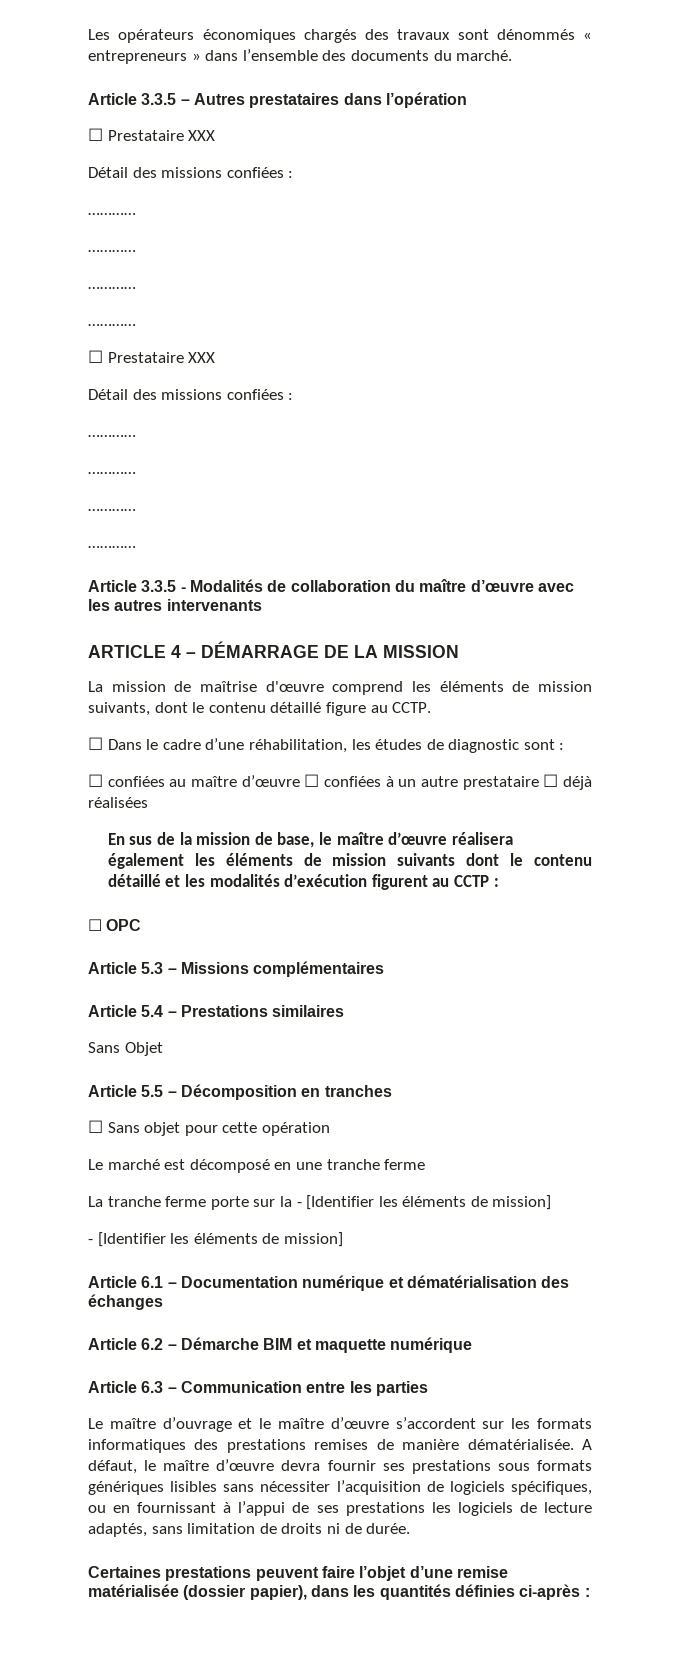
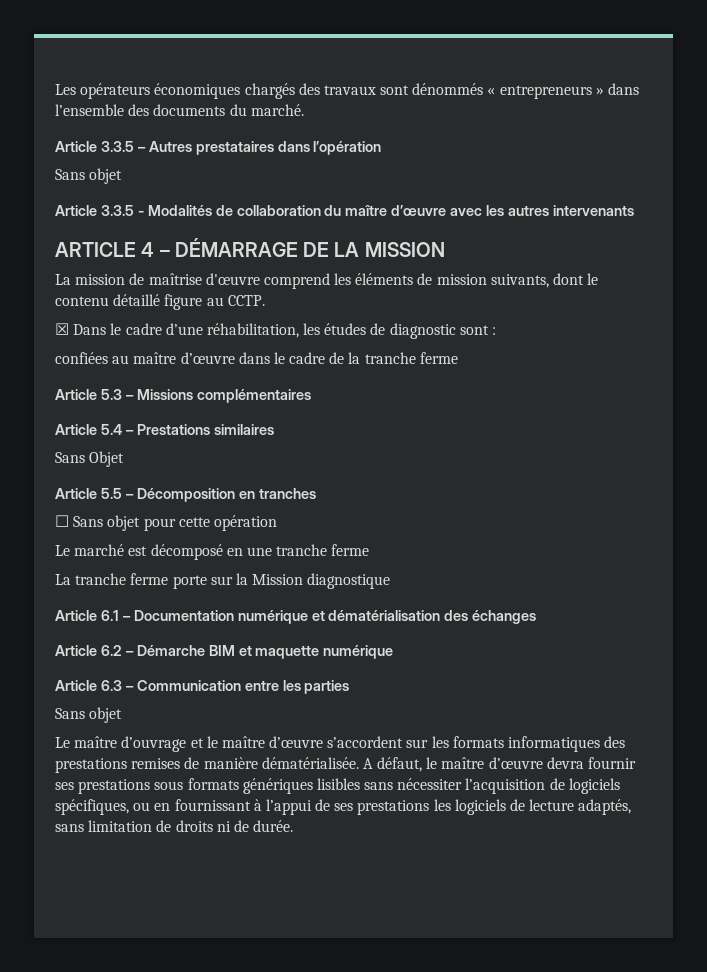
[88,128,216,141] [88,167,294,178] [88,213,136,215] [88,250,136,252] [88,287,136,289] [88,324,136,326] [88,350,216,363] [88,389,294,400] [88,435,136,437] [88,472,136,474] [88,509,136,511] [88,546,136,548] ☐ Prestataire XXX // Détail des missions confiées : // ………… // ………… // ………… // ………… // ☐ Prestataire XXX // Détail des missions confiées : // ………… // ………… // ………… // ………… -> [55,168,123,184] Sans objet
[88,737,103,750] ☐ -> [55,323,69,335] ☒
[88,774,103,787] ☐ -> (497, 331) none
[304,774,592,790] [88,797,148,808] [107,832,513,848] [107,853,592,869] [107,874,499,890] [88,919,142,931] ☐ confiées à un autre prestataire ☐ déjà réalisées // En sus de la mission de base, le maître d’œuvre réalisera également les éléments de mission suivants dont le contenu détaillé et les modalités d’exécution figurent au CCTP : // ☐ OPC -> [238,352,458,364] dans le cadre de la tranche ferme
[296,1195,552,1210] [88,1232,343,1247] - [Identifier les éléments de mission] // - [Identifier les éléments de mission] -> [252,573,391,589] Mission diagnostique
(428, 1388) none -> [55,707,123,723] // Sans objet
[88,1566,508,1581] [88,1584,590,1600] // Certaines prestations peuvent faire l’objet d’une remise matérialisée (dossier papier), dans les quantités définies ci-après : -> (294, 826) none

